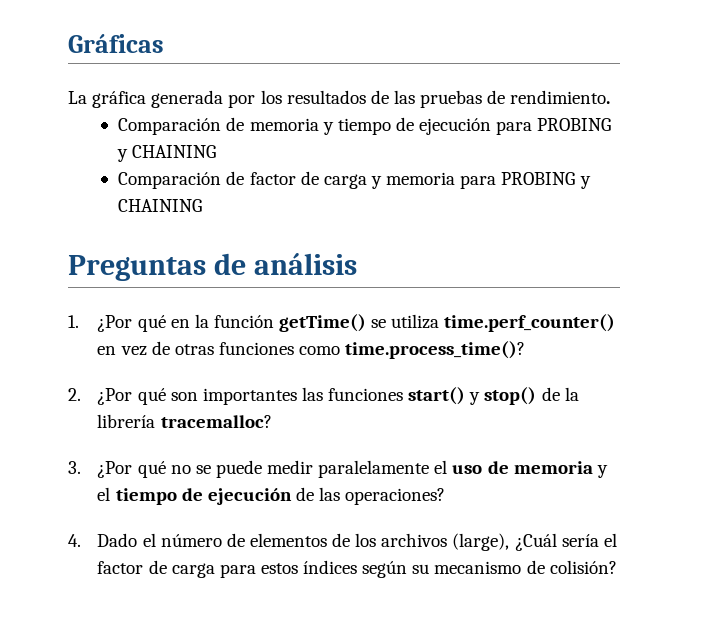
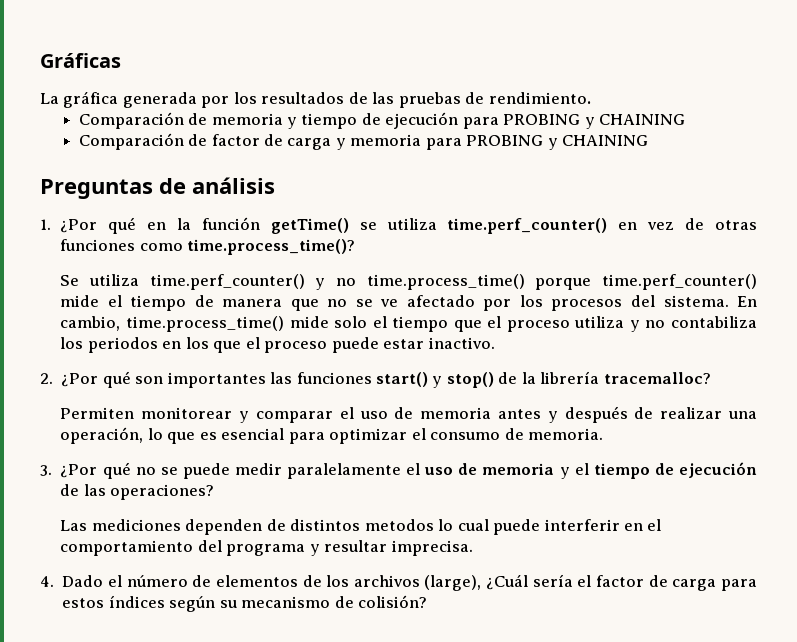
(526, 350) none -> [60,274,757,290] [60,295,757,311] [60,316,757,332] [60,337,495,353] // Se utiliza time.perf_counter() y no time.process_time() porque time.perf_counter() mide el tiempo de manera que no se ve afectado por los procesos del sistema. En cambio, time.process_time() mide solo el tiempo que el proceso utiliza y no contabiliza los periodos en los que el proceso puede estar inactivo.
(272, 421) none -> [60,406,757,423] [60,427,603,444] // Permiten monitorear y comparar el uso de memoria antes y después de realizar una operación, lo que es esencial para optimizar el consumo de memoria.
(446, 496) none -> [60,519,662,535] [60,540,473,556] // Las mediciones dependen de distintos metodos lo cual puede interferir en el comportamiento del programa y resultar imprecisa.

